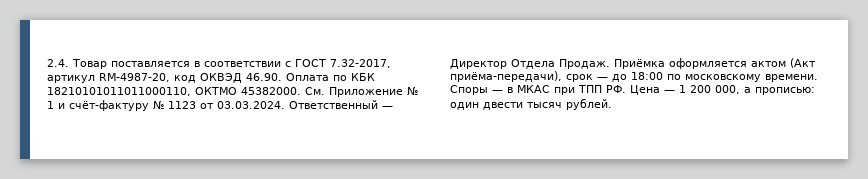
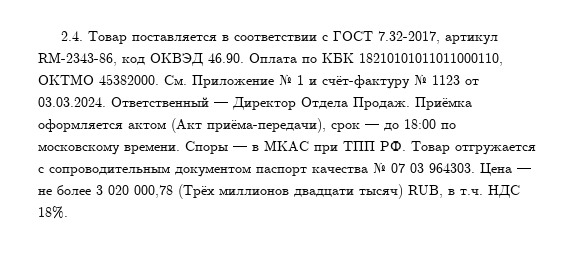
[99,73,170,82] RM-4987-20, -> [38,52,117,66] RM-2343-86,
[630,85,815,95] [450,98,612,110] Цена — 1 200 000, а прописью: один двести тысяч рублей. -> [411,141,536,155] [38,162,531,177] [38,184,520,199] [38,206,68,219] Товар отгружается с сопроводительным документом паспорт качества № 07 03 964303. Цена — не более 3 020 000,78 (Трёх миллионов двадцати тысяч) RUB, в т.ч. НДС 18%.

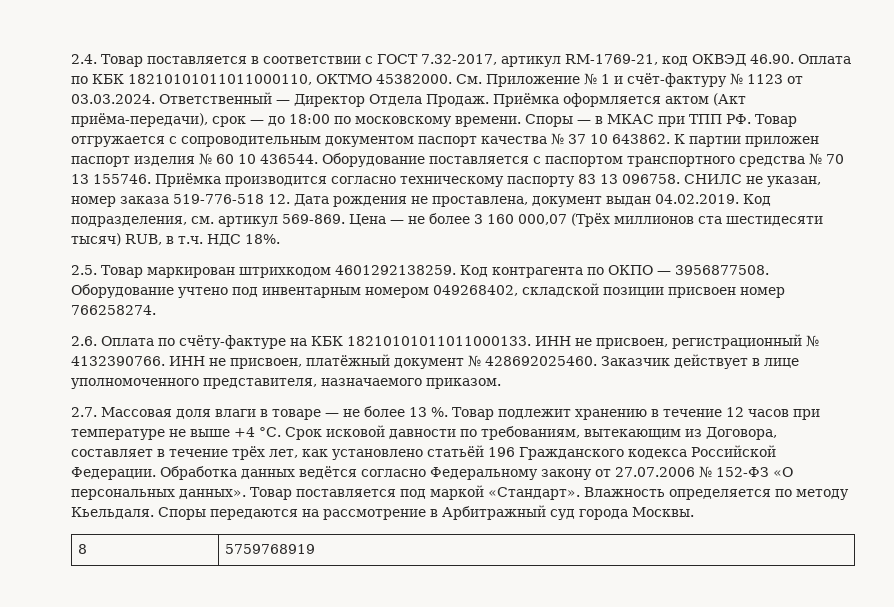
[38,52,117,66] RM-2343-86, -> [565,54,658,65] RM-1769-21,
[391,163,475,173] 07 03 964303. -> [568,134,819,147] [71,153,844,167] [71,173,821,187] [71,194,771,207] [71,214,345,227] 37 10 643862. К партии приложен паспорт изделия № 60 10 436544. Оборудование поставляется с паспортом транспортного средства № 70 13 155746. Приёмка производится согласно техническому паспорту 83 13 096758. СНИЛС не указан, номер заказа 519-776-518 12. Дата рождения не проставлена, документ выдан 04.02.2019. Код подразделения, см. артикул 569-869.
[108,184,354,199] 020 000,78 (Трёх миллионов двадцати -> [487,213,823,227] 160 000,07 (Трёх миллионов ста шестидесяти
(68, 212) none -> [71,265,769,278] [71,283,785,298] [71,305,156,315] [71,334,819,349] [71,354,799,369] [71,378,501,389] [71,406,820,420] [71,425,777,440] [71,445,776,460] [71,466,793,480] [71,485,849,500] [71,505,694,520] [78,544,88,554] [225,544,316,554] // 2.5. Товар маркирован штрихкодом 4601292138259. Код контрагента по ОКПО — 3956877508. Оборудование учтено под инвентарным номером 049268402, складской позиции присвоен номер 766258274. // 2.6. Оплата по счёту-фактуре на КБК 18210101011011000133. ИНН не присвоен, регистрационный № 4132390766. ИНН не присвоен, платёжный документ № 428692025460. Заказчик действует в лице уполномоченного представителя, назначаемого приказом. // 2.7. Массовая доля влаги в товаре — не более 13 %. Товар подлежит хранению в течение 12 часов при температуре не выше +4 °C. Срок исковой давности по требованиям, вытекающим из Договора, составляет в течение трёх лет, как установлено статьёй 196 Гражданского кодекса Российской Федерации. Обработка данных ведётся согласно Федеральному закону от 27.07.2006 № 152-ФЗ «О персональных данных». Товар поставляется под маркой «Стандарт». Влажность определяется по методу Кьельдаля. Споры передаются на рассмотрение в Арбитражный суд города Москвы. // 8 | 5759768919

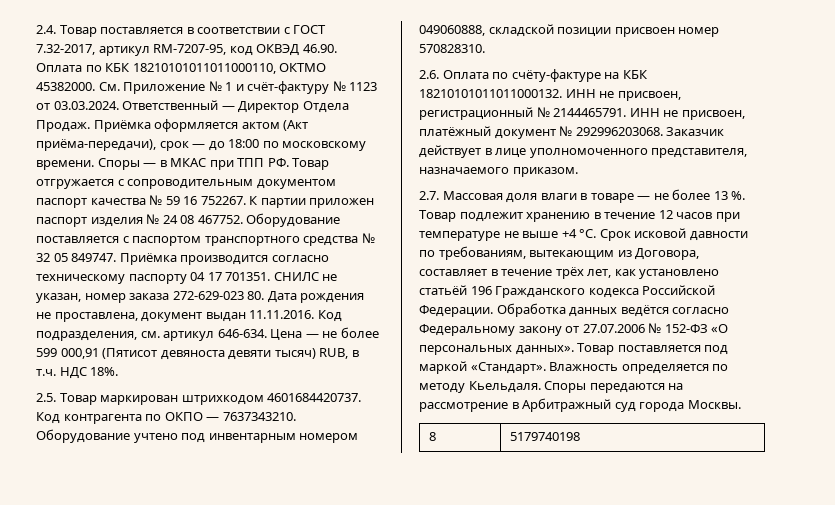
[565,54,658,65] RM-1769-21, -> [153,44,227,55] RM-7207-95,
[568,134,670,144] 37 10 643862. -> [165,196,246,205] 59 16 752267.
[216,154,318,164] 60 10 436544. -> [162,215,243,224] 24 08 467752.
[826,154,844,164] [71,174,151,184] 70 13 155746. -> [36,253,117,262] 32 05 849747.
[578,174,680,184] 83 13 096758. -> [190,272,271,281] 04 17 701351.
[173,194,290,204] 519-776-518 12. -> [172,291,265,300] 272-629-023 80.
[655,194,739,204] 04.02.2019. -> [249,310,315,319] 11.11.2016.
[282,214,345,224] 569-869. -> [217,329,267,338] 646-634.
[474,213,823,227] 3 160 000,07 (Трёх миллионов ста шестидесяти -> [36,348,272,360] 599 000,91 (Пятисот девяноста девяти
[335,265,456,275] 4601292138259. -> [267,393,362,402] 4601684420737.
[675,265,769,275] 3956877508. -> [222,412,296,421] 7637343210.
[433,285,518,296] 049268402, -> [419,25,485,36] 049060888,
[71,305,156,315] 766258274. -> [419,44,485,53] 570828310.
[347,336,531,346] 18210101011011000133. -> [419,89,562,98] 18210101011011000132.
[71,356,165,366] 4132390766. -> [553,108,627,117] 2144465791.
[485,356,597,366] 428692025460. -> [575,127,663,136] 292996203068.
[225,544,316,554] 5759768919 -> [510,432,581,441] 5179740198

